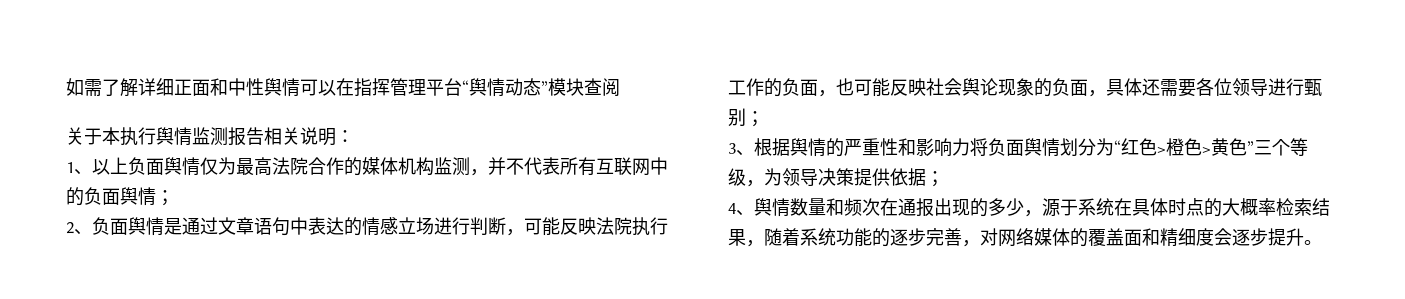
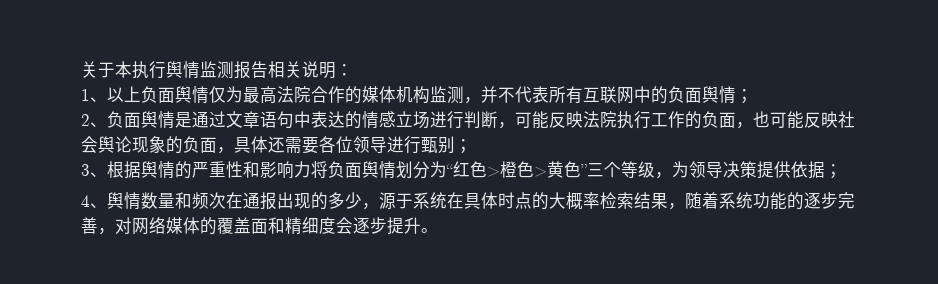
[66,78,620,97] 如需了解详细正面和中性舆情可以在指挥管理平台“舆情动态”模块查阅 // -> (81, 69) none

